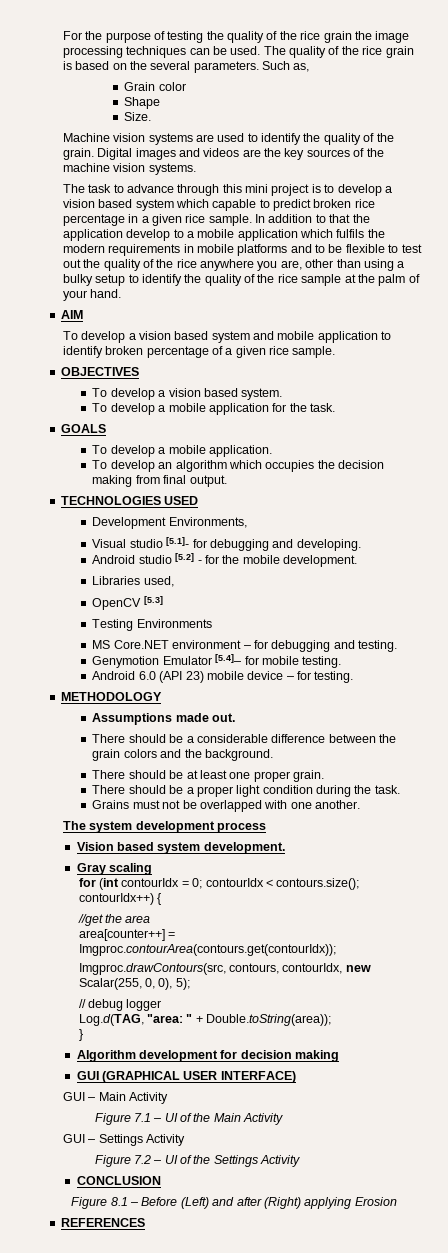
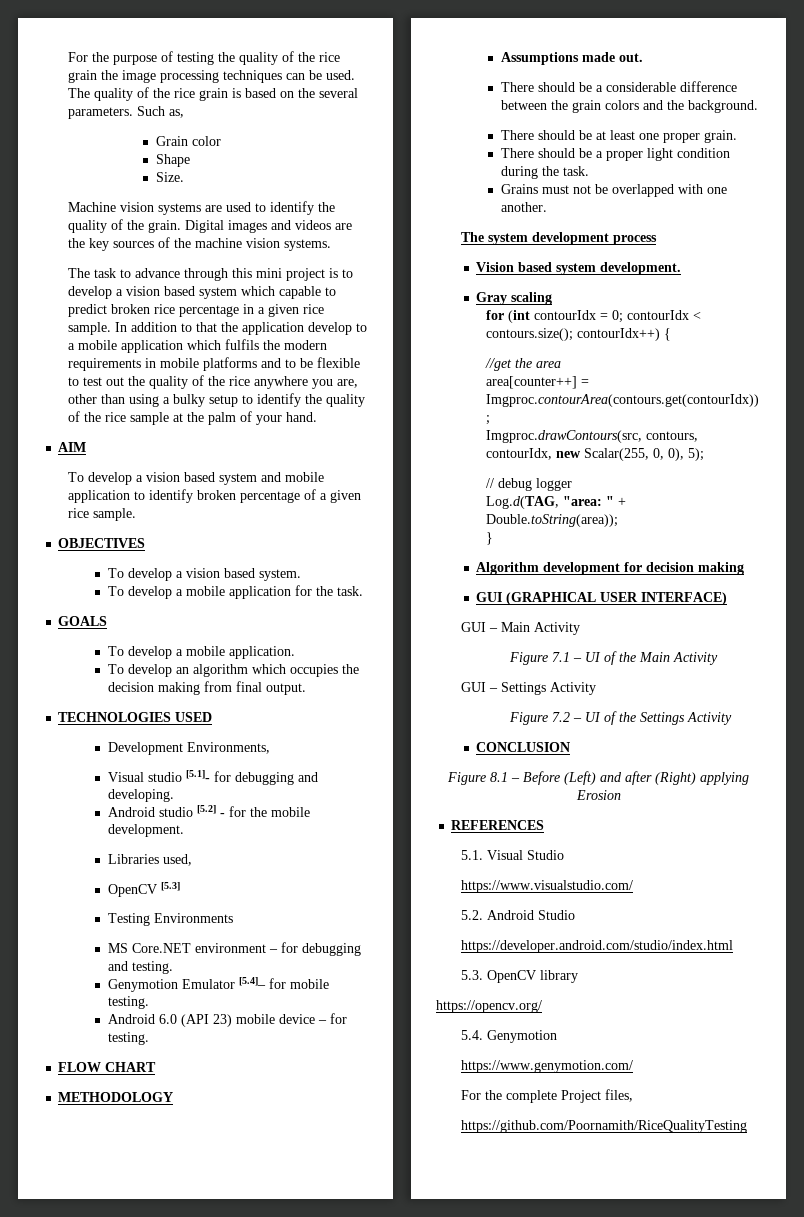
(354, 677) none -> [58,1062,157,1072] // FLOW CHART
(145, 1222) none -> [460,850,564,860] [460,880,633,893] [460,910,575,920] [460,940,733,953] [460,970,578,983] [436,1000,542,1013] [460,1030,557,1043] [460,1060,633,1073] [460,1089,633,1103] [460,1120,747,1133] // 5.1. Visual Studio // https://www.visualstudio.com/ // 5.2. Android Studio // https://developer.android.com/studio/index.html // 5.3. OpenCV library // https://opencv.org/ // 5.4. Genymotion // https://www.genymotion.com/ // For the complete Project files, // https://github.com/Poornamith/RiceQualityTesting

